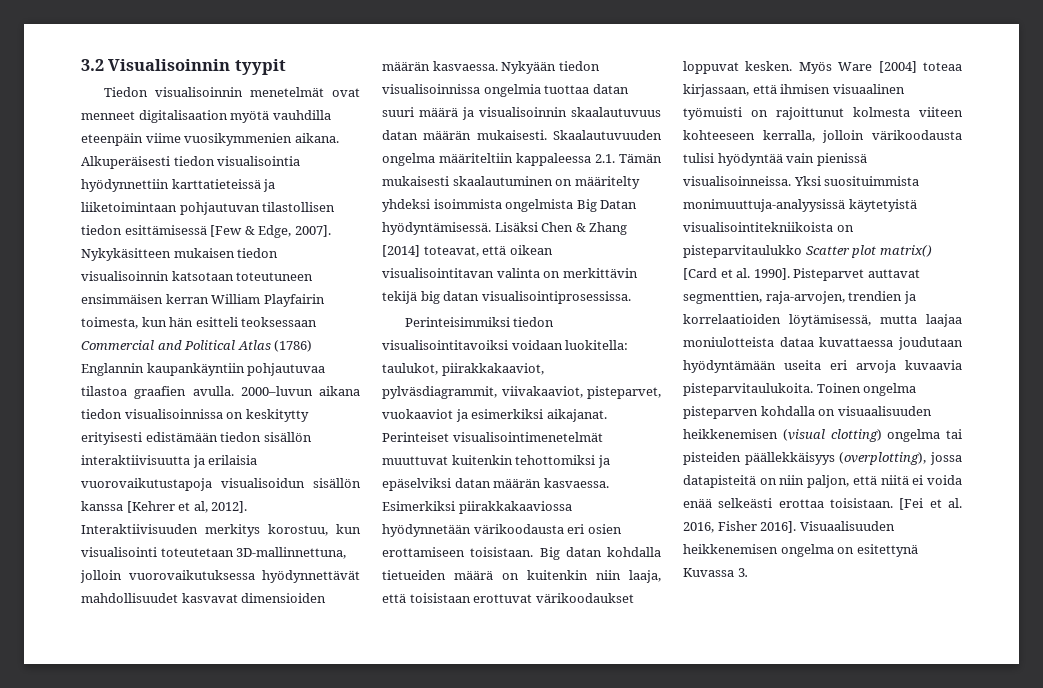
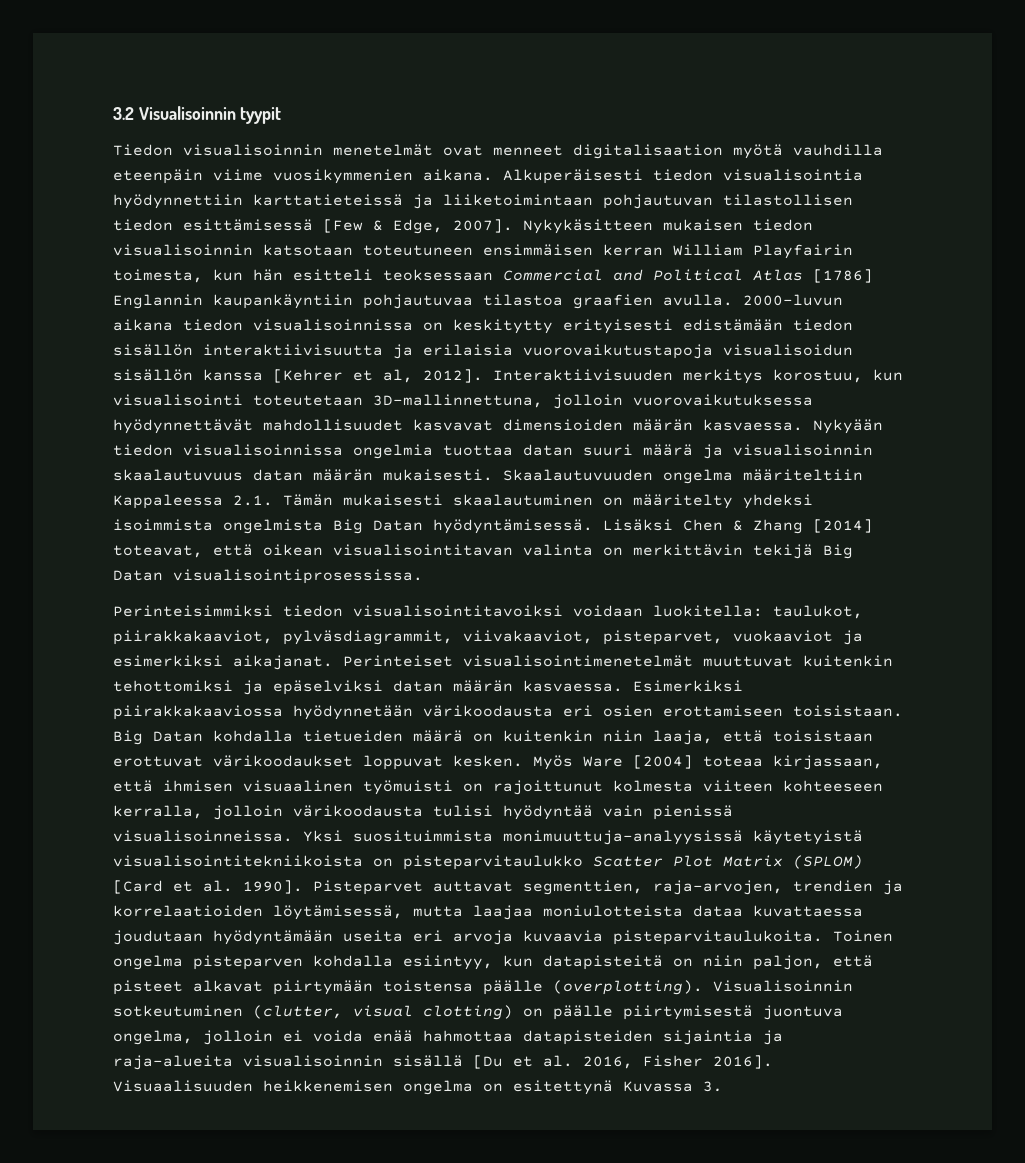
[274,340,313,352] (1786) -> [813,269,873,283] [1786]
[516,153,591,166] kappaleessa -> [113,494,223,509] Kappaleessa
[420,291,480,304] big datan -> [823,544,853,559] [113,570,163,581] Big Datan
[565,547,602,557] datan -> [153,731,203,742] Datan
[851,245,932,258] plot matrix() -> [673,855,863,869] Plot Matrix (SPLOM)
[818,406,932,416] [683,429,962,442] [683,452,962,465] on visuaalisuuden heikkenemisen (visual clotting) ongelma tai pisteiden päällekkäisyys (overplotting), jossa -> [403,955,533,970] esiintyy, kun
[880,475,962,485] [683,498,924,510] niitä ei voida enää selkeästi erottaa toisistaan. [Fei -> [113,980,853,995] [113,1005,843,1020] [113,1030,783,1045] [113,1055,503,1070] pisteet alkavat piirtymään toistensa päälle (overplotting). Visualisoinnin sotkeutuminen (clutter, visual clotting) on päälle piirtymisestä juontuva ongelma, jolloin ei voida enää hahmottaa datapisteiden sijaintia ja raja-alueita visualisoinnin sisällä [Du

